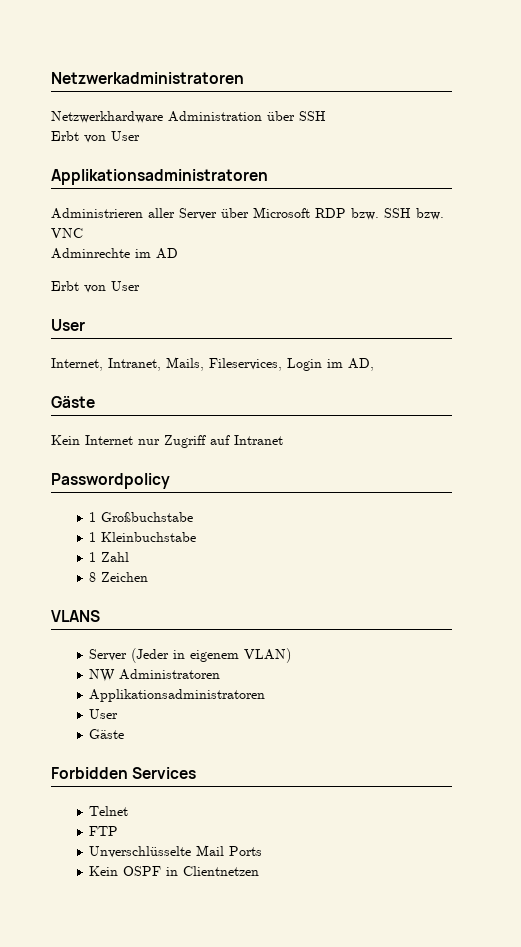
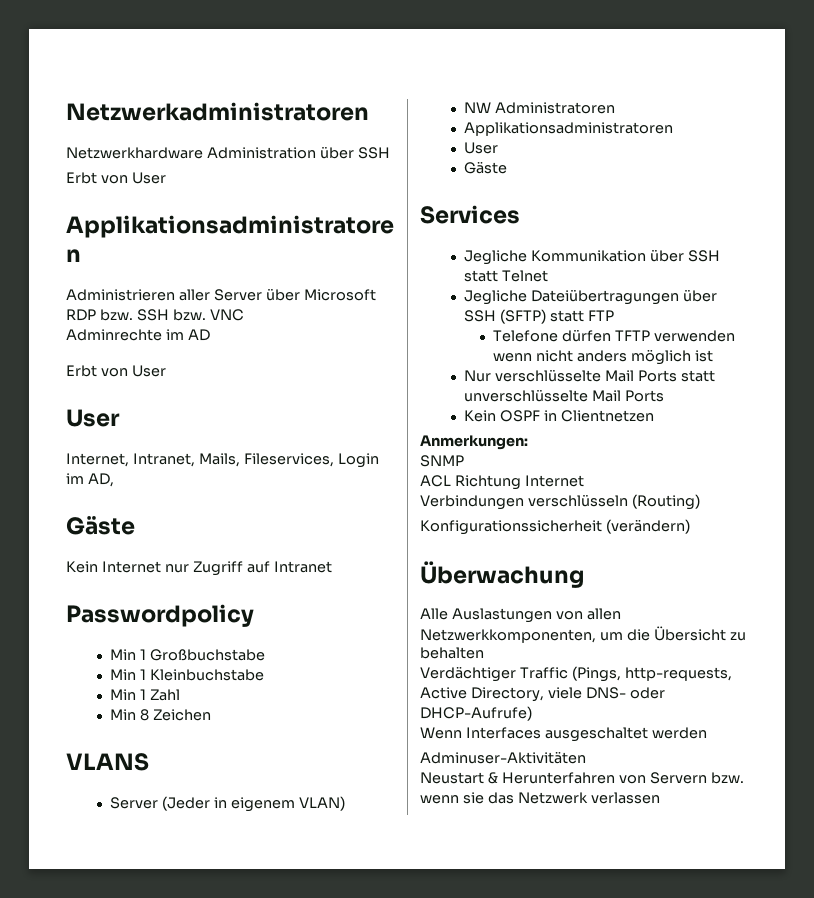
(170, 481) none -> [110,649,137,660] Min
(194, 517) none -> [110,669,137,680] Min
(197, 537) none -> [110,689,137,700] Min
(130, 557) none -> [110,709,137,720] Min
[51,767,128,779] Forbidden -> (508, 167) none
[89,806,129,816] [89,826,119,836] [89,846,192,858] Telnet // FTP // Unverschlüsselte -> [464,249,721,265] [464,270,549,282] [464,289,718,305] [464,309,615,324] [492,329,735,342] [492,349,713,365] [464,369,716,382] [464,389,589,402] Jegliche Kommunikation über SSH statt Telnet // Jegliche Dateiübertragungen über SSH (SFTP) statt FTP // Telefone dürfen TFTP verwenden wenn nicht anders möglich ist // Nur verschlüsselte Mail Ports statt unverschlüsselte
(260, 871) none -> [420,435,528,450] [420,455,464,467] [420,475,584,490] [420,494,700,510] [420,519,690,535] [420,561,584,588] [420,608,621,623] [420,626,746,643] [420,647,484,659] [420,666,732,682] [420,687,665,702] [420,706,532,721] [420,727,707,742] [420,751,586,764] [420,772,744,784] [420,792,660,804] // Anmerkungen: // SNMP // ACL Richtung Internet // Verbindungen verschlüsseln (Routing) // Konfigurationssicherheit (verändern) // Überwachung // Alle Auslastungen von allen Netzwerkkomponenten, um die Übersicht zu behalten // Verdächtiger Traffic (Pings, http-requests, Active Directory, viele DNS- oder DHCP-Aufrufe) // Wenn Interfaces ausgeschaltet werden // Adminuser-Aktivitäten // Neustart & Herunterfahren von Servern bzw. wenn sie das Netzwerk verlassen

